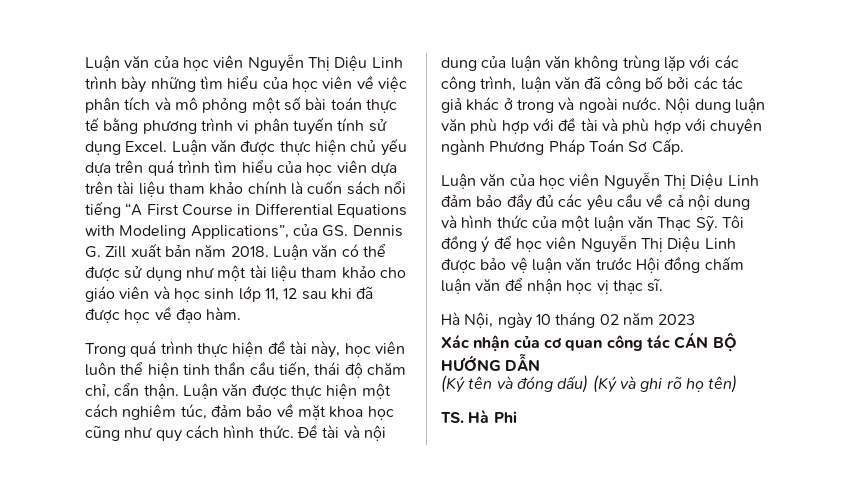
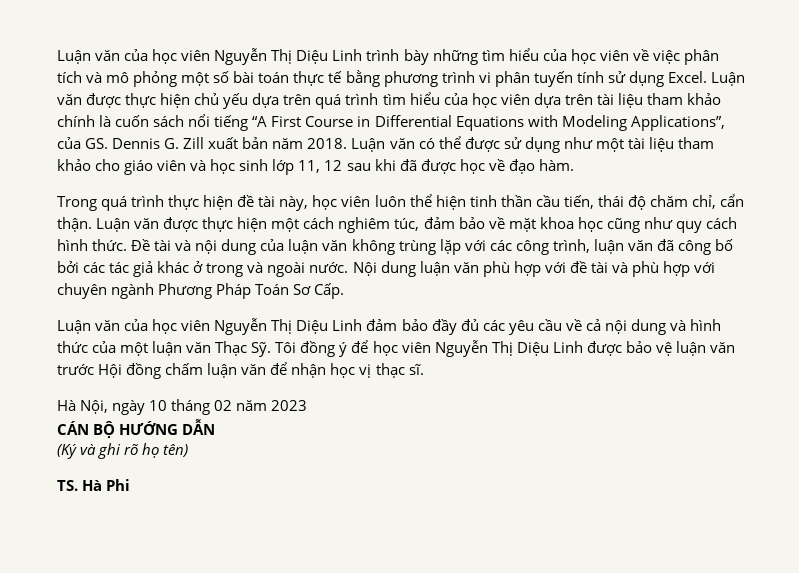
[441,334,671,352] Xác nhận của cơ quan công tác -> (308, 405) none
[468,375,617,393] tên và đóng dấu) (Ký -> (77, 451) none

